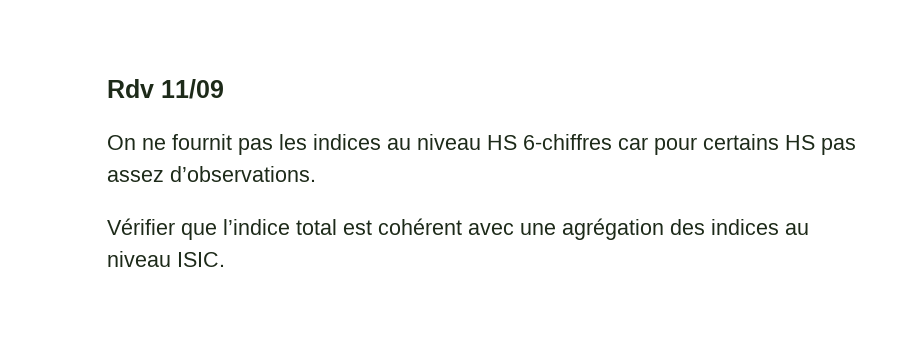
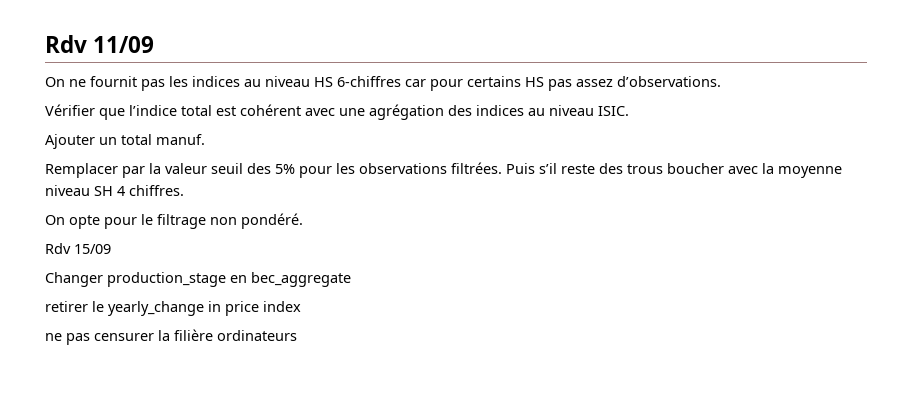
(225, 259) none -> [45,134,205,149] [45,162,842,178] [45,185,184,196] [45,213,303,229] [45,243,111,254] [45,272,351,287] [45,301,301,316] [45,329,297,345] // Ajouter un total manuf. // Remplacer par la valeur seuil des 5% pour les observations filtrées. Puis s’il reste des trous boucher avec la moyenne niveau SH 4 chiffres. // On opte pour le filtrage non pondéré. // Rdv 15/09 // Changer production_stage en bec_aggregate // retirer le yearly_change in price index // ne pas censurer la filière ordinateurs

